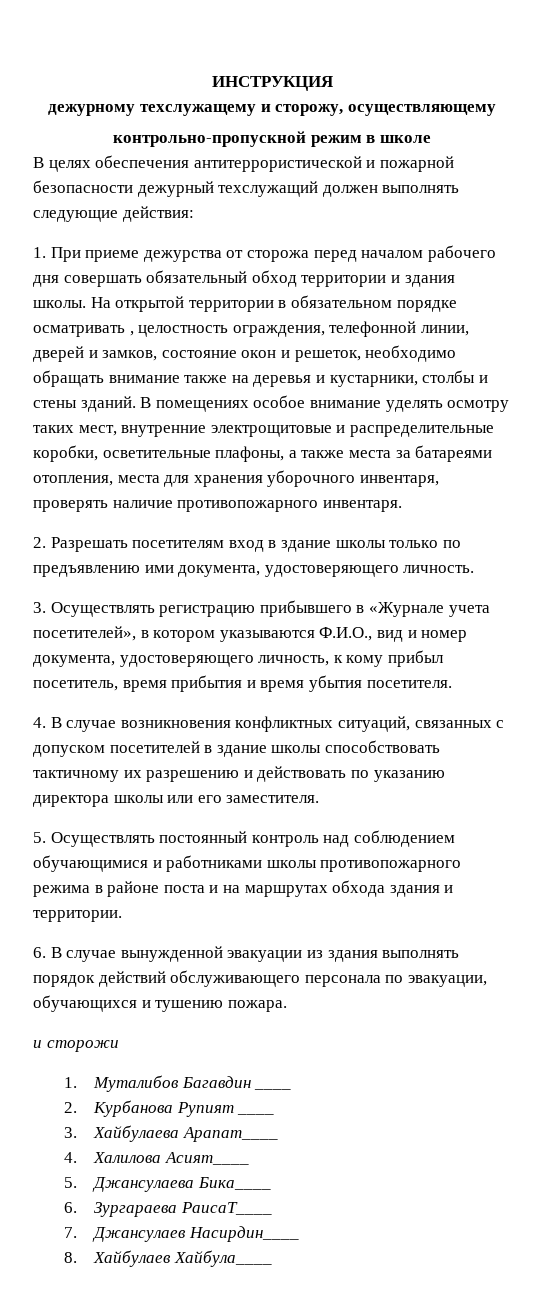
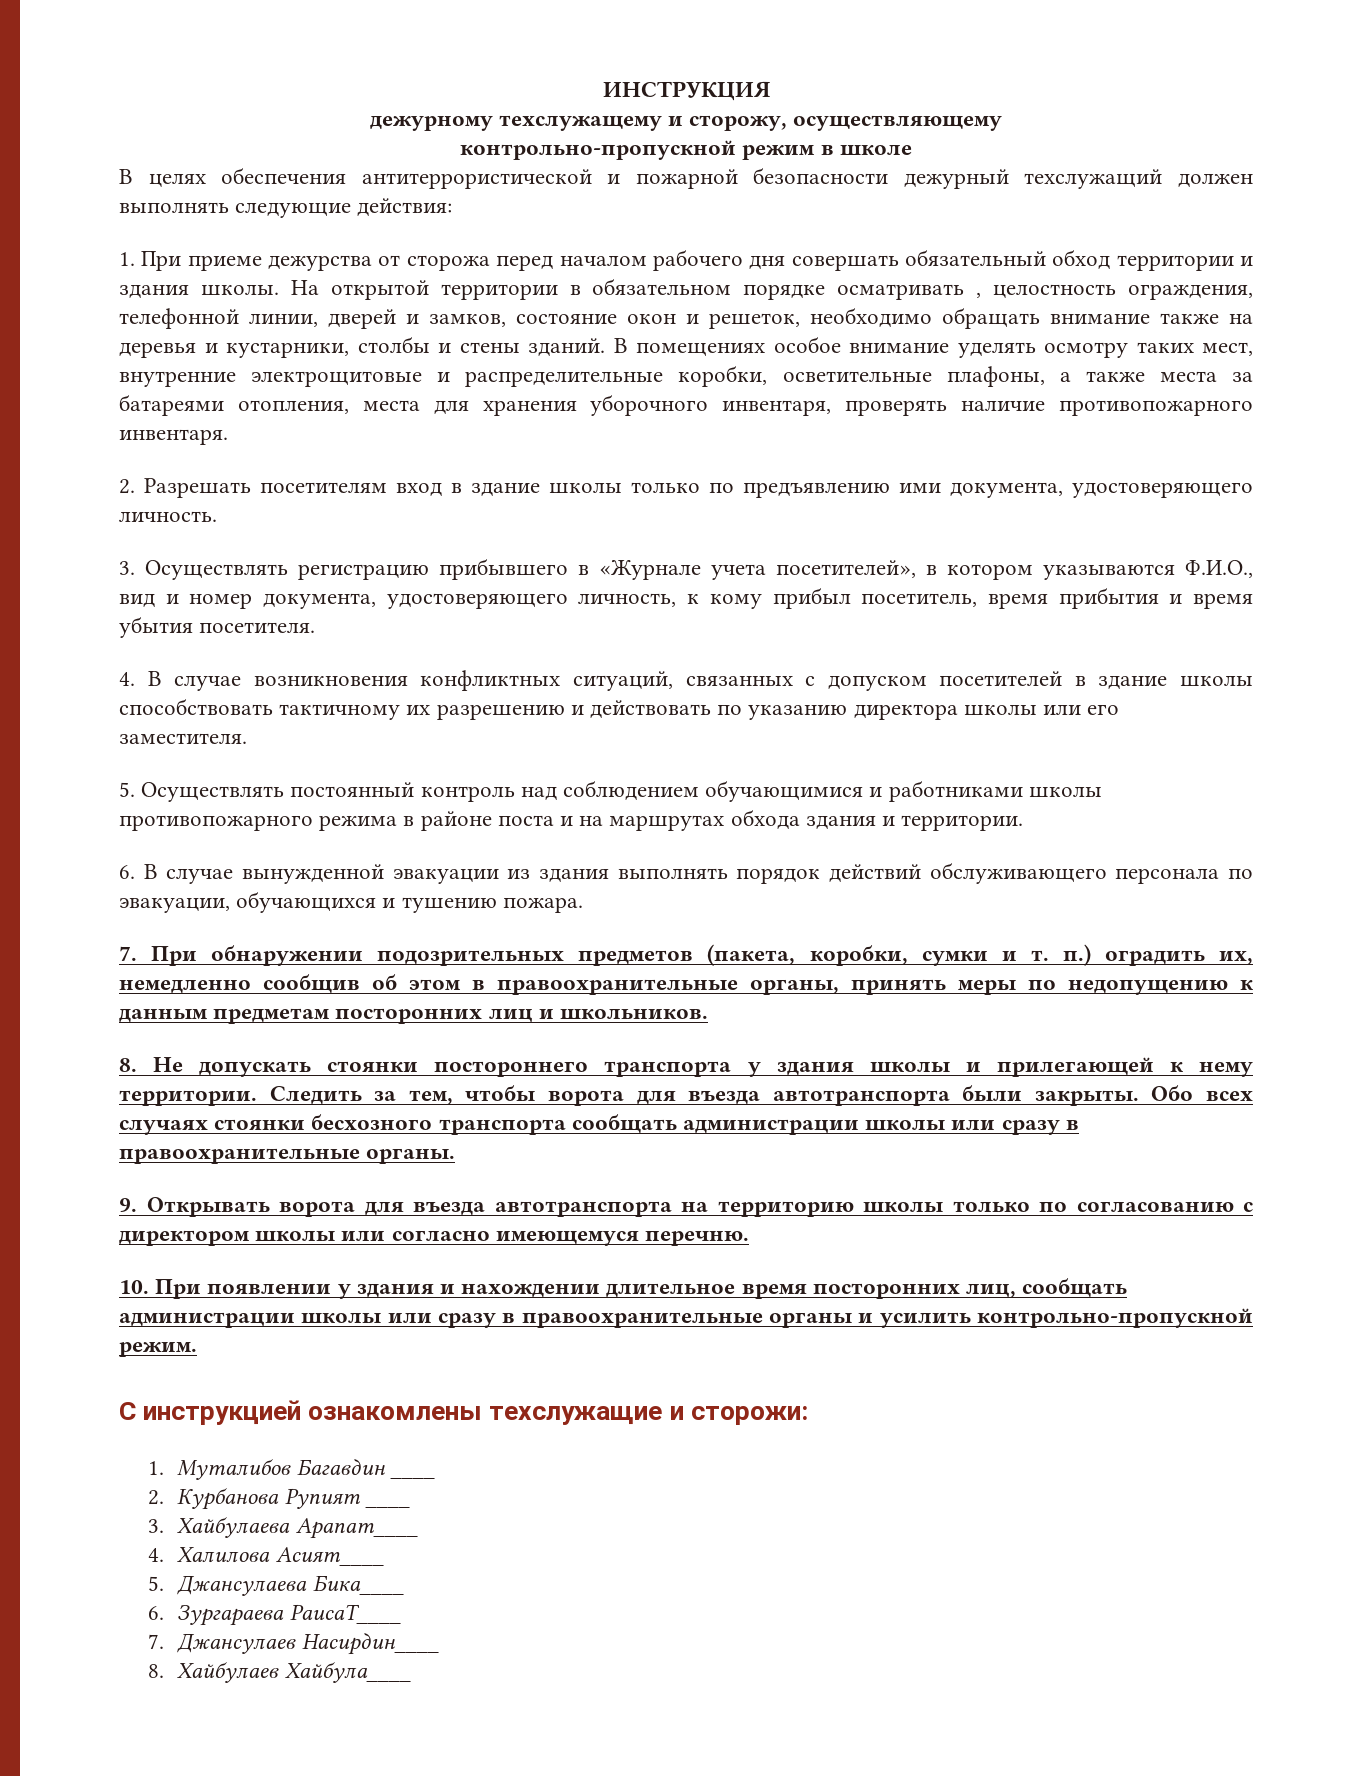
[33,1040,119,1052] и сторожи -> [119,944,1254,966] [119,974,1254,995] [119,1008,709,1024] [119,1057,1253,1077] [119,1085,1253,1106] [119,1114,1079,1135] [119,1148,456,1164] [119,1197,1253,1217] [119,1230,750,1246] [119,1278,1128,1299] [119,1308,1253,1328] [119,1342,197,1357] [119,1400,808,1425] 7. При обнаружении подозрительных предметов (пакета, коробки, сумки и т. п.) оградить их, немедленно сообщив об этом в правоохранительные органы, принять меры по недопущению к данным предметам посторонних лиц и школьников. // 8. Не допускать стоянки постороннего транспорта у здания школы и прилегающей к нему территории. Следить за тем, чтобы ворота для въезда автотранспорта были закрыты. Обо всех случаях стоянки бесхозного транспорта сообщать администрации школы или сразу в правоохранительные органы. // 9. Открывать ворота для въезда автотранспорта на территорию школы только по согласованию с директором школы или согласно имеющемуся перечню. // 10. При появлении у здания и нахождении длительное время посторонних лиц, сообщать администрации школы или сразу в правоохранительные органы и усилить контрольно-пропускной режим. // С инструкцией ознакомлены техслужащие и сторожи:

